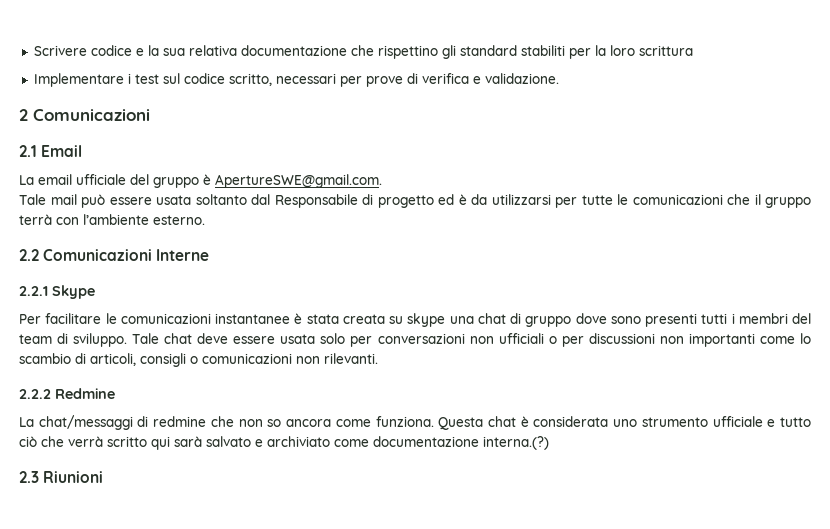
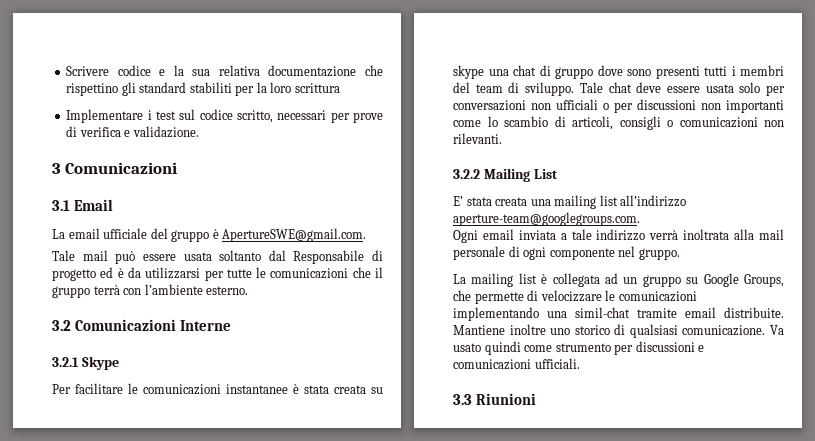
[19,109,28,121] 2 -> [52,163,61,174] 3
[19,145,37,157] 2.1 -> [52,200,70,211] 3.1
[19,249,39,261] 2.2 -> [52,320,71,331] 3.2
[19,286,48,296] 2.2.1 -> [52,357,79,367] 3.2.1
[19,388,115,399] [19,415,811,430] [19,436,549,450] [19,471,39,483] 2.2.2 Redmine // La chat/messaggi di redmine che non so ancora come funziona. Questa chat è considerata uno strumento ufficiale e tutto ciò che verrà scritto qui sarà salvato e archiviato come documentazione interna.(?) // 2.3 -> [453,168,558,182] [453,195,687,209] [453,212,640,226] [453,229,784,243] [453,246,680,260] [453,273,784,287] [453,290,697,304] [453,307,784,321] [453,324,784,338] [453,341,705,355] [453,358,580,370] [453,394,472,405] 3.2.2 Mailing List // E’ stata creata una mailing list all’indirizzo aperture-team@googlegroups.com. // Ogni email inviata a tale indirizzo verrà inoltrata alla mail personale di ogni componente nel gruppo. // La mailing list è collegata ad un gruppo su Google Groups, che permette di velocizzare le comunicazioni implementando una simil-chat tramite email distribuite. Mantiene inoltre uno storico di qualsiasi comunicazione. Va usato quindi come strumento per discussioni e comunicazioni ufficiali. // 3.3

